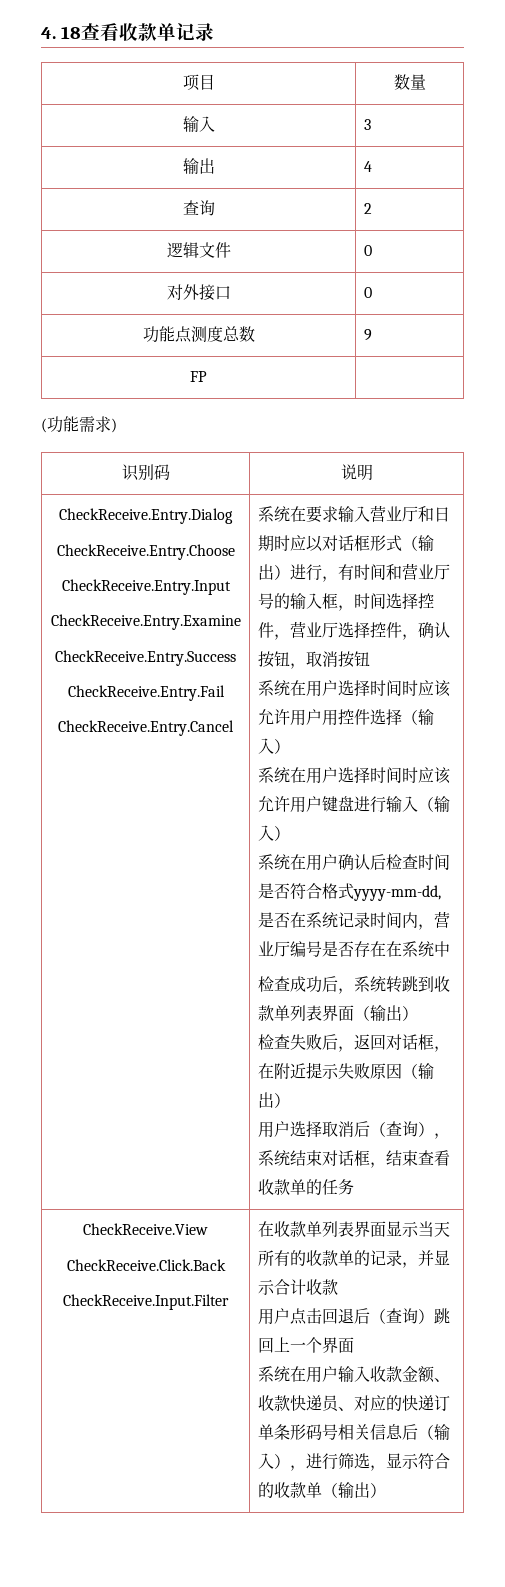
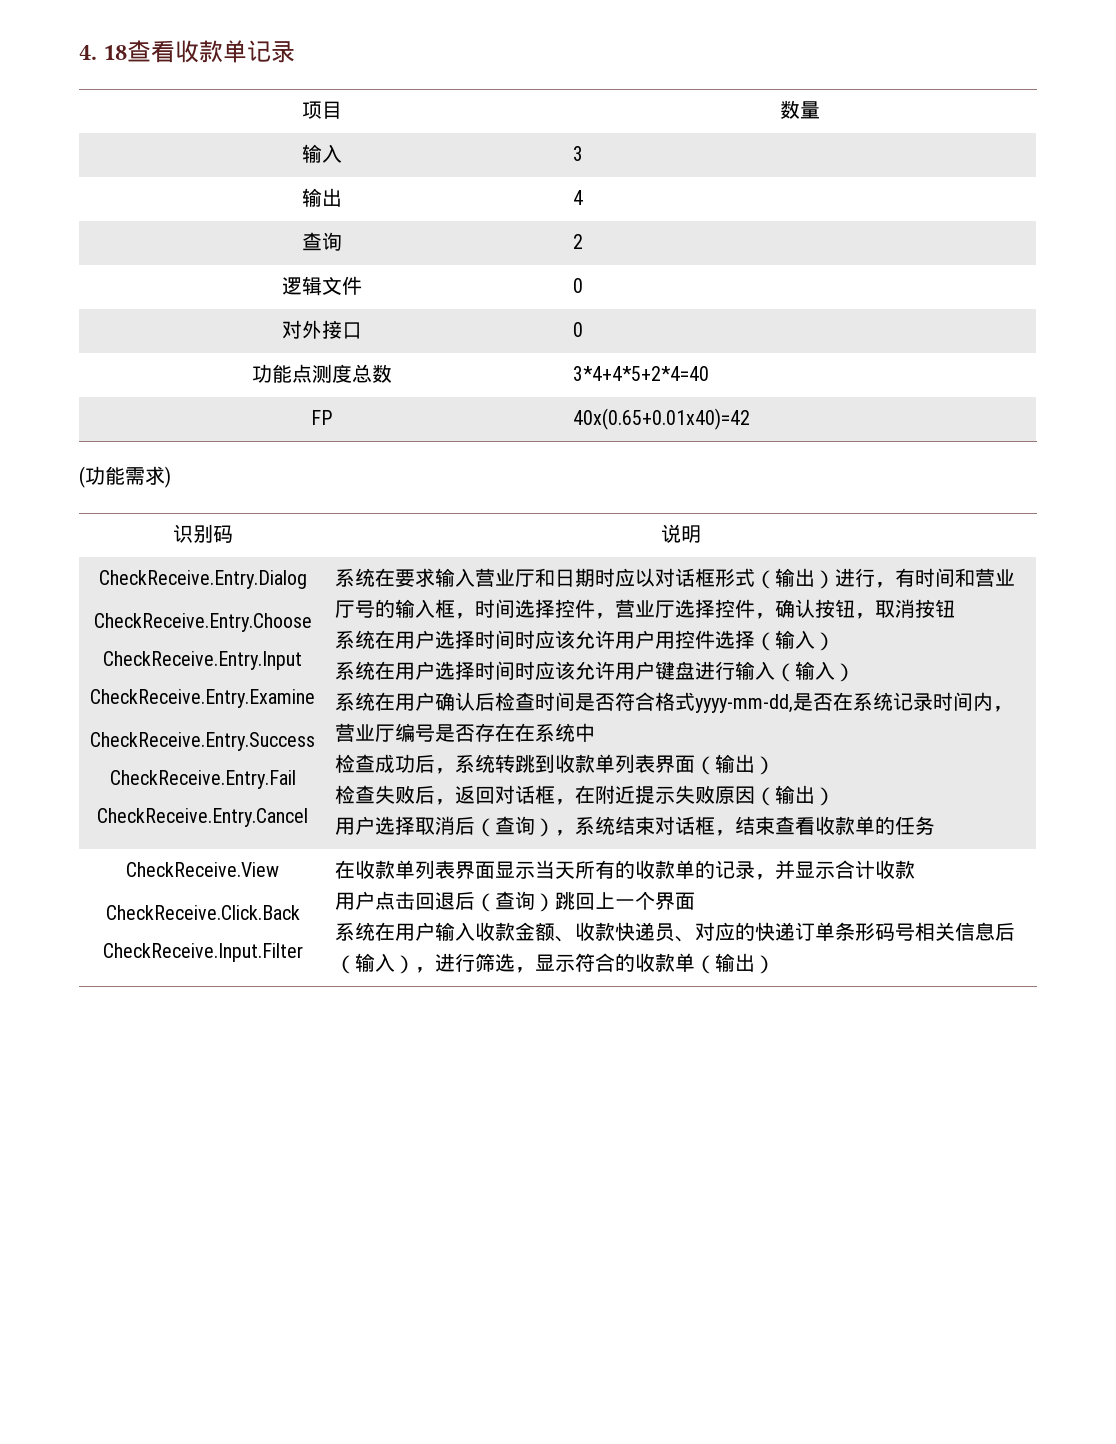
[363,329,372,341] 9 -> [573,366,710,381] 3*4+4*5+2*4=40
(207, 376) none -> [573,408,751,430] 40x(0.65+0.01x40)=42

